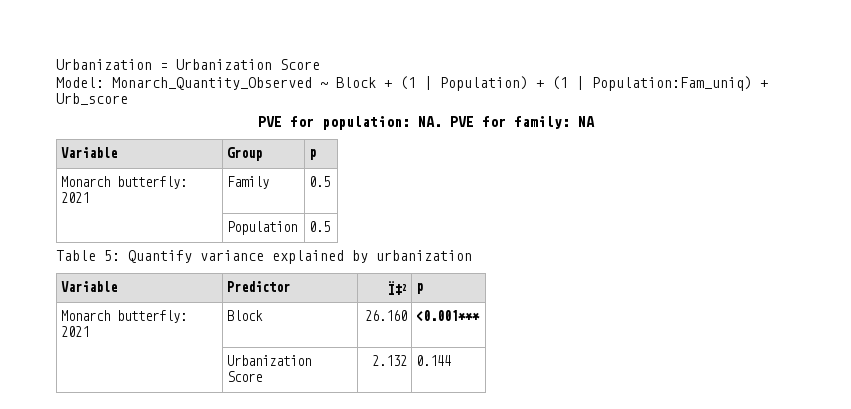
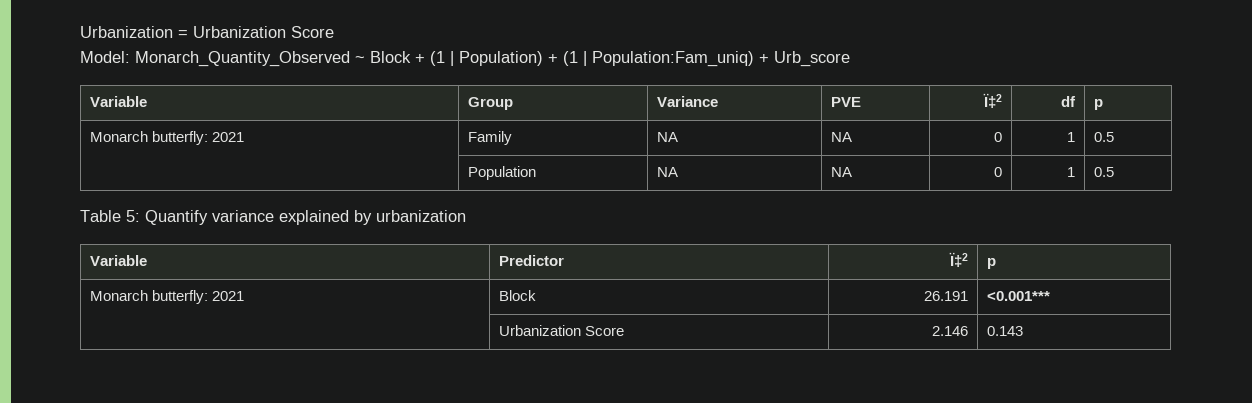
[257,116,595,130] [61,147,118,158] [227,147,263,161] // PVE for population: NA. PVE for family: NA // Variable | Group -> [89,96,147,107] [467,97,513,110] [656,96,718,107] [830,97,861,107] [983,93,1003,108] [1061,96,1077,107] // Variable | Group | Variance | PVE | Ï‡2 | df
[309,176,331,187] [227,221,298,235] 0.5 // | Population -> [656,132,678,142] [830,132,852,142] [994,132,1003,142] [1067,132,1076,142] [1093,132,1114,142] [467,166,536,180] [656,167,678,177] [830,167,852,177] [994,167,1003,177] [1067,167,1076,177] NA | NA | 0 | 1 | 0.5 // | Population | NA | NA | 0 | 1
[364,310,407,321] 26.160 -> [924,291,969,301] 26.191
[371,355,407,366] [416,355,452,366] 2.132 | 0.144 -> [932,326,969,336] [986,326,1023,336] 2.146 | 0.143

